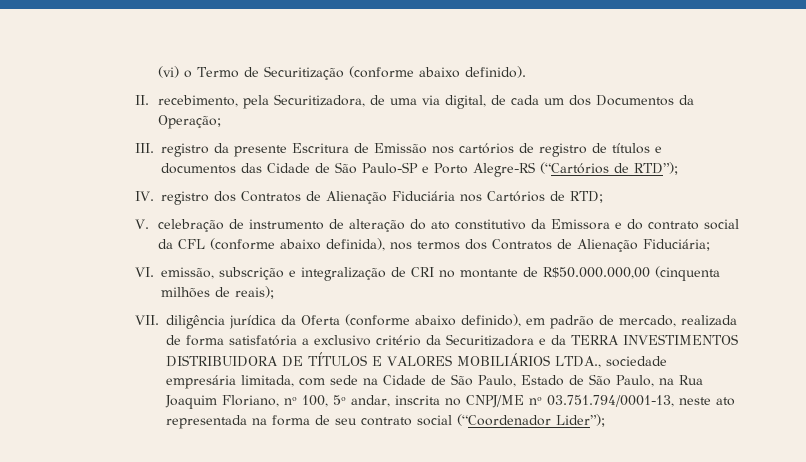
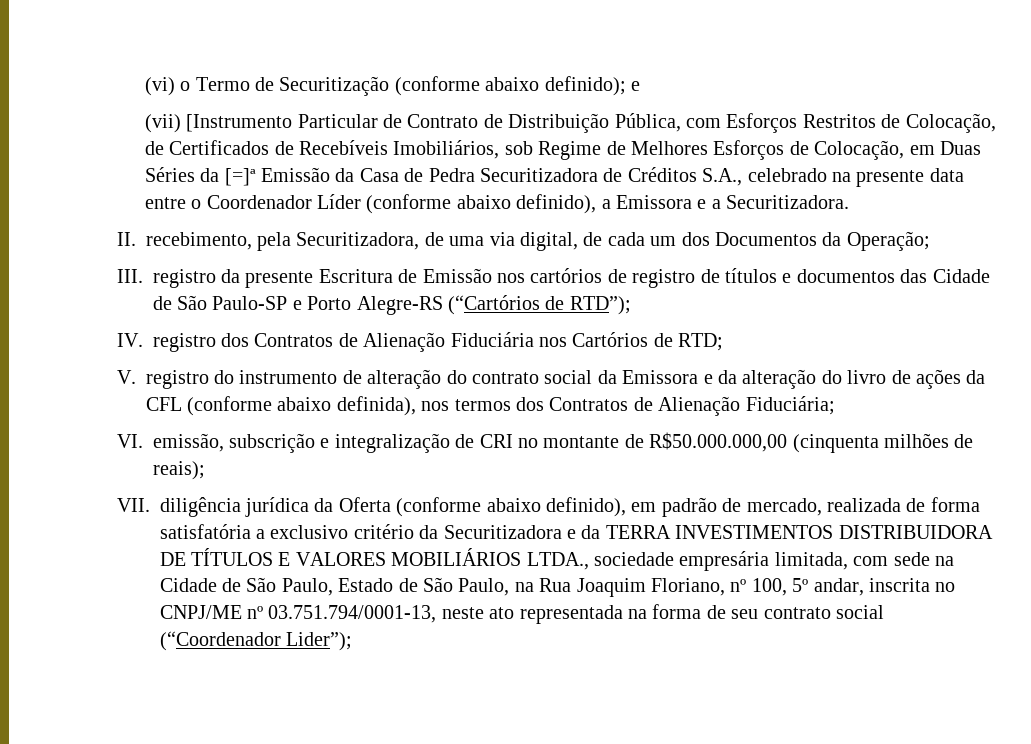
[464,66,526,78] definido). -> [544,76,641,96] [144,113,996,133] [144,140,982,160] [144,167,964,187] [144,194,850,214] definido); e // (vii) [Instrumento Particular de Contrato de Distribuição Pública, com Esforços Restritos de Colocação, de Certificados de Recebíveis Imobiliários, sob Regime de Melhores Esforços de Colocação, em Duas Séries da [=]ª Emissão da Casa de Pedra Securitizadora de Créditos S.A., celebrado na presente data entre o Coordenador Líder (conforme abaixo definido), a Emissora e a Securitizadora.
[157,219,244,232] celebração de -> [145,370,235,389] registro do
[430,219,526,230] ato constitutivo -> [472,370,593,384] contrato social
[626,219,739,230] do contrato social -> [718,369,962,389] da alteração do livro de ações

